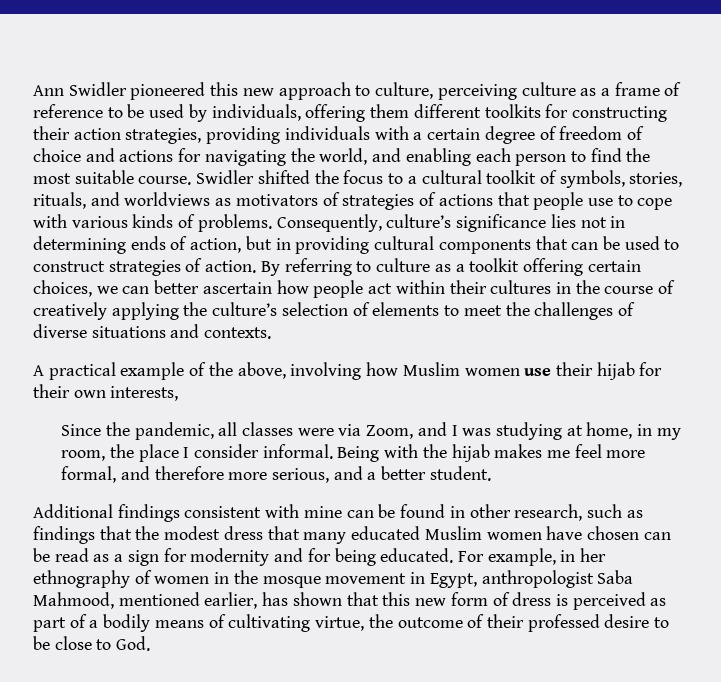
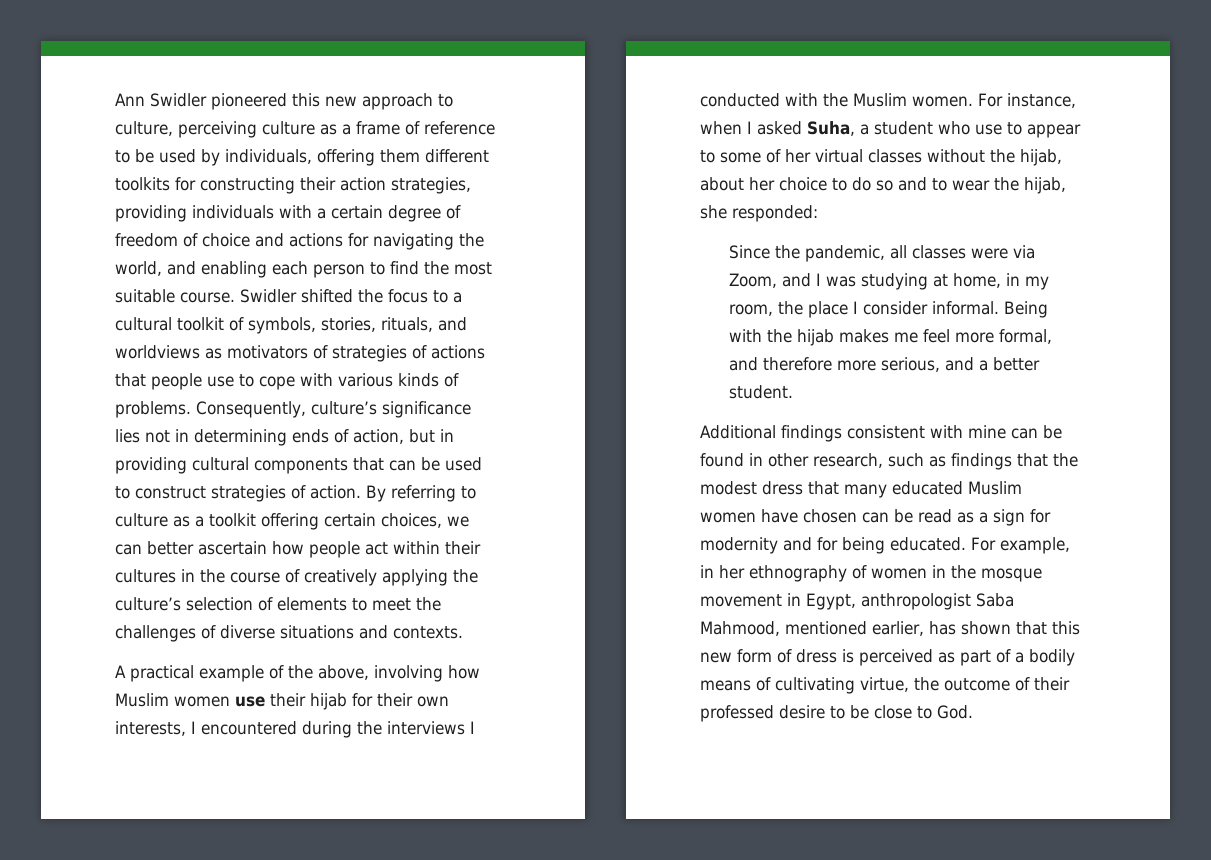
(179, 393) none -> [191,721,475,738] [700,93,1076,108] [700,121,1081,138] [700,149,1062,166] [700,177,1066,194] [700,205,818,222] I encountered during the interviews I conducted with the Muslim women. For instance, when I asked Suha, a student who use to appear to some of her virtual classes without the hijab, about her choice to do so and to wear the hijab, she responded:

